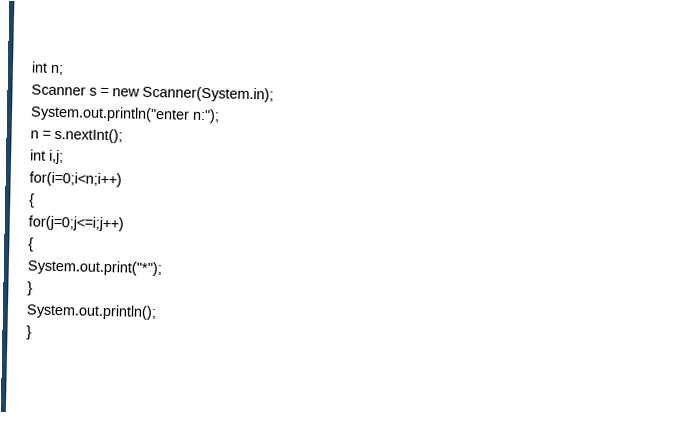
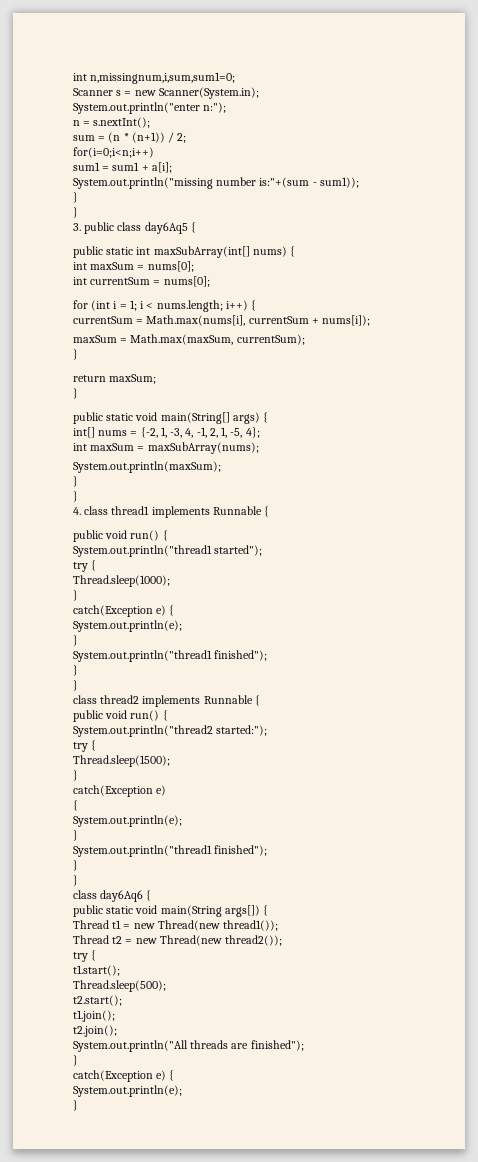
[31,61,64,76] int n; -> [73,72,236,84] int n,missingnum,i,sum,sum1=0;
[30,149,64,165] [29,171,122,188] [29,193,35,208] [28,215,124,232] [28,237,34,252] [27,259,162,277] [27,281,33,296] [26,303,157,321] [26,325,32,340] int i,j; // for(i=0;i<n;i++) // { // for(j=0;j<=i;j++) // { // System.out.print("*"); // } // System.out.println(); // } -> [73,132,187,143] [73,147,154,158] [73,162,172,173] [73,177,359,189] [73,192,78,203] [73,207,78,218] [73,222,196,234] [73,246,296,258] [73,261,194,272] [73,276,210,287] [73,300,257,312] [73,315,371,326] [73,334,305,345] [73,349,78,360] [73,374,157,384] [73,388,78,399] [73,412,269,424] [73,427,260,438] [73,442,259,454] [73,461,221,473] [73,476,78,487] [73,491,78,502] [73,506,270,518] [73,530,168,542] [73,545,263,557] [73,560,97,572] [73,575,170,587] [73,590,78,601] [73,605,175,617] [73,620,182,632] [73,635,78,646] [73,650,268,662] [73,665,78,676] [73,680,78,691] [73,695,260,707] [73,710,168,722] [73,725,268,737] [73,740,97,752] [73,755,170,767] [73,770,78,781] [73,785,167,797] [73,800,78,811] [73,815,182,827] [73,830,78,841] [73,845,268,857] [73,860,78,871] [73,875,78,886] [73,890,152,902] [73,905,269,917] [73,920,279,931] [73,935,283,946] [73,950,97,962] [73,965,120,976] [73,980,166,992] [73,995,122,1006] [73,1010,115,1022] [73,1025,117,1037] [73,1040,304,1052] [73,1055,78,1066] [73,1070,175,1082] [73,1085,182,1097] [73,1100,78,1111] sum = (n * (n+1)) / 2; // for(i=0;i<n;i++) // sum1 = sum1 + a[i]; // System.out.println("missing number is:"+(sum - sum1)); // } // } // 3. public class day6Aq5 { // public static int maxSubArray(int[] nums) { // int maxSum = nums[0]; // int currentSum = nums[0]; // for (int i = 1; i < nums.length; i++) { // currentSum = Math.max(nums[i], currentSum + nums[i]); // maxSum = Math.max(maxSum, currentSum); // } // return maxSum; // } // public static void main(String[] args) { // int[] nums = {-2, 1, -3, 4, -1, 2, 1, -5, 4}; // int maxSum = maxSubArray(nums); // System.out.println(maxSum); // } // } // 4. class thread1 implements Runnable { // public void run() { // System.out.println("thread1 started"); // try { // Thread.sleep(1000); // } // catch(Exception e) { // System.out.println(e); // } // System.out.println("thread1 finished"); // } // } // class thread2 implements Runnable { // public void run() { // System.out.println("thread2 started:"); // try { // Thread.sleep(1500); // } // catch(Exception e) // { // System.out.println(e); // } // System.out.println("thread1 finished"); // } // } // class day6Aq6 { // public static void main(String args[]) { // Thread t1 = new Thread(new thread1()); // Thread t2 = new Thread(new thread2()); // try { // t1.start(); // Thread.sleep(500); // t2.start(); // t1.join(); // t2.join(); // System.out.println("All threads are finished"); // } // catch(Exception e) { // System.out.println(e); // }

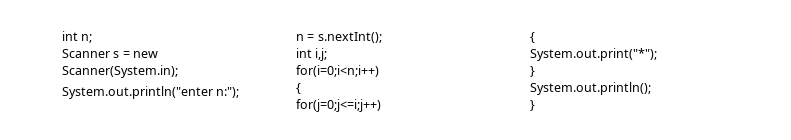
[73,72,236,84] int n,missingnum,i,sum,sum1=0; -> [62,31,93,43] int n;
[73,132,187,143] [73,147,154,158] [73,162,172,173] [73,177,359,189] [73,192,78,203] [73,207,78,218] [73,222,196,234] [73,246,296,258] [73,261,194,272] [73,276,210,287] [73,300,257,312] [73,315,371,326] [73,334,305,345] [73,349,78,360] [73,374,157,384] [73,388,78,399] [73,412,269,424] [73,427,260,438] [73,442,259,454] [73,461,221,473] [73,476,78,487] [73,491,78,502] [73,506,270,518] [73,530,168,542] [73,545,263,557] [73,560,97,572] [73,575,170,587] [73,590,78,601] [73,605,175,617] [73,620,182,632] [73,635,78,646] [73,650,268,662] [73,665,78,676] [73,680,78,691] [73,695,260,707] [73,710,168,722] [73,725,268,737] [73,740,97,752] [73,755,170,767] [73,770,78,781] [73,785,167,797] [73,800,78,811] [73,815,182,827] [73,830,78,841] [73,845,268,857] [73,860,78,871] [73,875,78,886] [73,890,152,902] [73,905,269,917] [73,920,279,931] [73,935,283,946] [73,950,97,962] [73,965,120,976] [73,980,166,992] [73,995,122,1006] [73,1010,115,1022] [73,1025,117,1037] [73,1040,304,1052] [73,1055,78,1066] [73,1070,175,1082] [73,1085,182,1097] sum = (n * (n+1)) / 2; // for(i=0;i<n;i++) // sum1 = sum1 + a[i]; // System.out.println("missing number is:"+(sum - sum1)); // } // } // 3. public class day6Aq5 { // public static int maxSubArray(int[] nums) { // int maxSum = nums[0]; // int currentSum = nums[0]; // for (int i = 1; i < nums.length; i++) { // currentSum = Math.max(nums[i], currentSum + nums[i]); // maxSum = Math.max(maxSum, currentSum); // } // return maxSum; // } // public static void main(String[] args) { // int[] nums = {-2, 1, -3, 4, -1, 2, 1, -5, 4}; // int maxSum = maxSubArray(nums); // System.out.println(maxSum); // } // } // 4. class thread1 implements Runnable { // public void run() { // System.out.println("thread1 started"); // try { // Thread.sleep(1000); // } // catch(Exception e) { // System.out.println(e); // } // System.out.println("thread1 finished"); // } // } // class thread2 implements Runnable { // public void run() { // System.out.println("thread2 started:"); // try { // Thread.sleep(1500); // } // catch(Exception e) // { // System.out.println(e); // } // System.out.println("thread1 finished"); // } // } // class day6Aq6 { // public static void main(String args[]) { // Thread t1 = new Thread(new thread1()); // Thread t2 = new Thread(new thread2()); // try { // t1.start(); // Thread.sleep(500); // t2.start(); // t1.join(); // t2.join(); // System.out.println("All threads are finished"); // } // catch(Exception e) { // System.out.println(e); -> [296,48,328,61] [296,65,379,77] [296,83,301,94] [296,99,381,112] [530,32,535,43] [530,48,657,61] [530,66,535,77] [530,82,651,95] int i,j; // for(i=0;i<n;i++) // { // for(j=0;j<=i;j++) // { // System.out.print("*"); // } // System.out.println();

